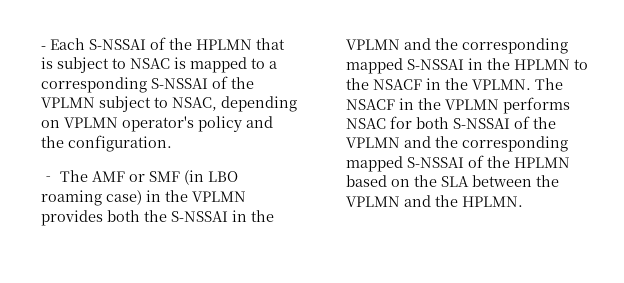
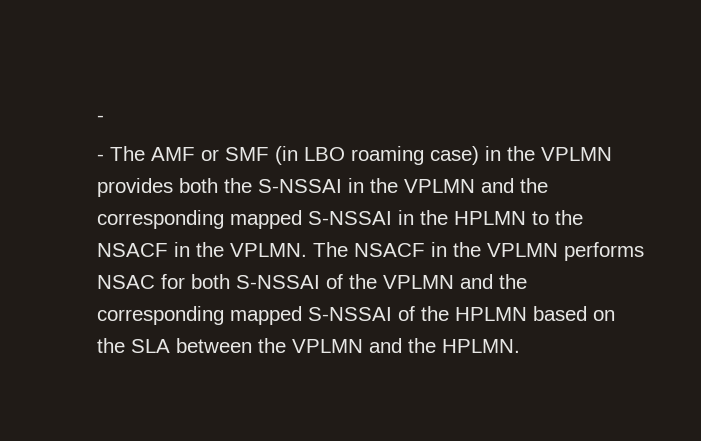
[40,37,285,50] [40,57,277,73] [40,76,254,93] [40,96,297,112] [40,116,273,132] [40,135,172,152] - Each S-NSSAI of the HPLMN that is subject to NSAC is mapped to a corresponding S-NSSAI of the VPLMN subject to NSAC, depending on VPLMN operator's policy and the configuration. -> [96,115,104,122] -

